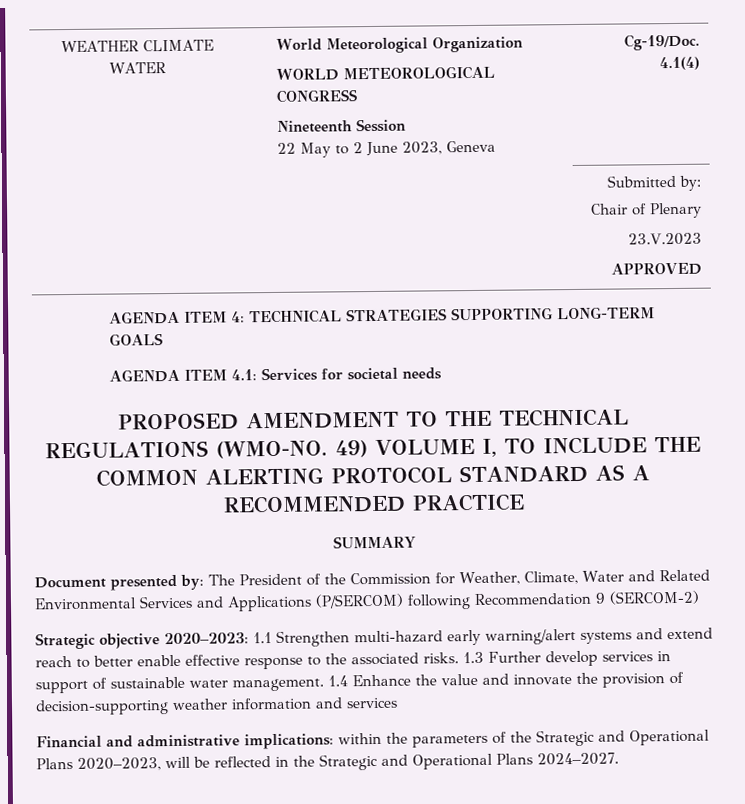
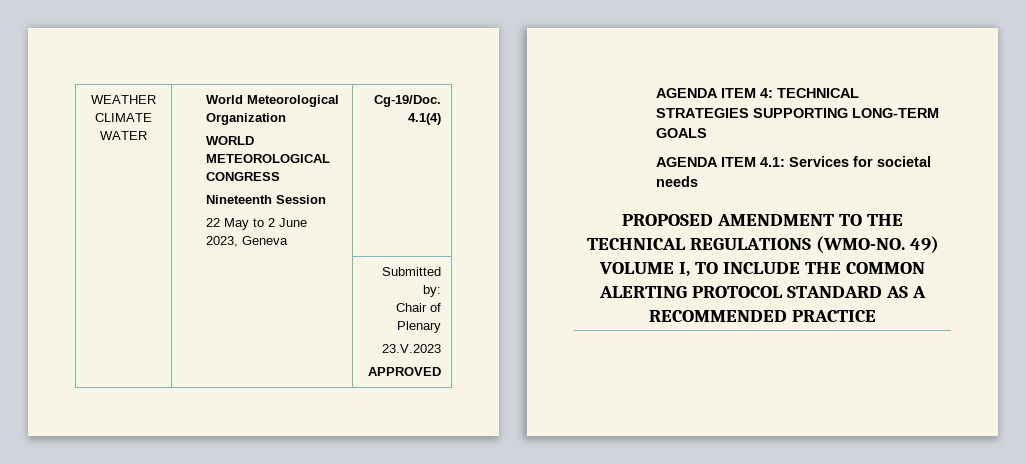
[332,535,416,549] [34,569,710,591] [34,590,700,612] [35,627,713,650] [35,650,671,670] [35,671,684,694] [35,697,398,716] [36,729,710,750] [36,752,619,771] // SUMMARY // Document presented by: The President of the Commission for Weather, Climate, Water and Related Environmental Services and Applications (P/SERCOM) following Recommendation 9 (SERCOM-2) // Strategic objective 2020–2023: 1.1 Strengthen multi-hazard early warning/alert systems and extend reach to better enable effective response to the associated risks. 1.3 Further develop services in support of sustainable water management. 1.4 Enhance the value and innovate the provision of decision-supporting weather information and services // Financial and administrative implications: within the parameters of the Strategic and Operational Plans 2020–2023, will be reflected in the Strategic and Operational Plans 2024–2027. -> (876, 316) none

